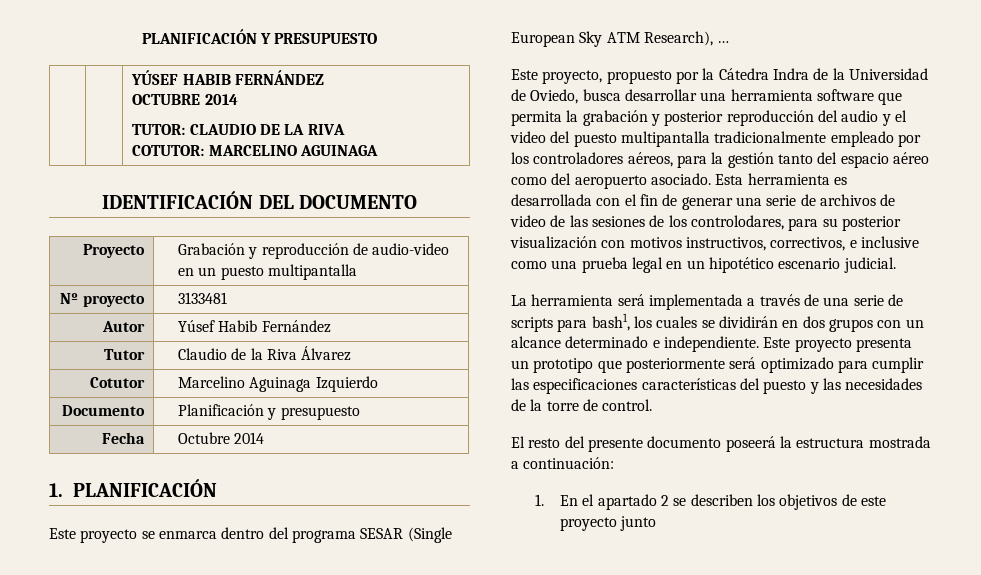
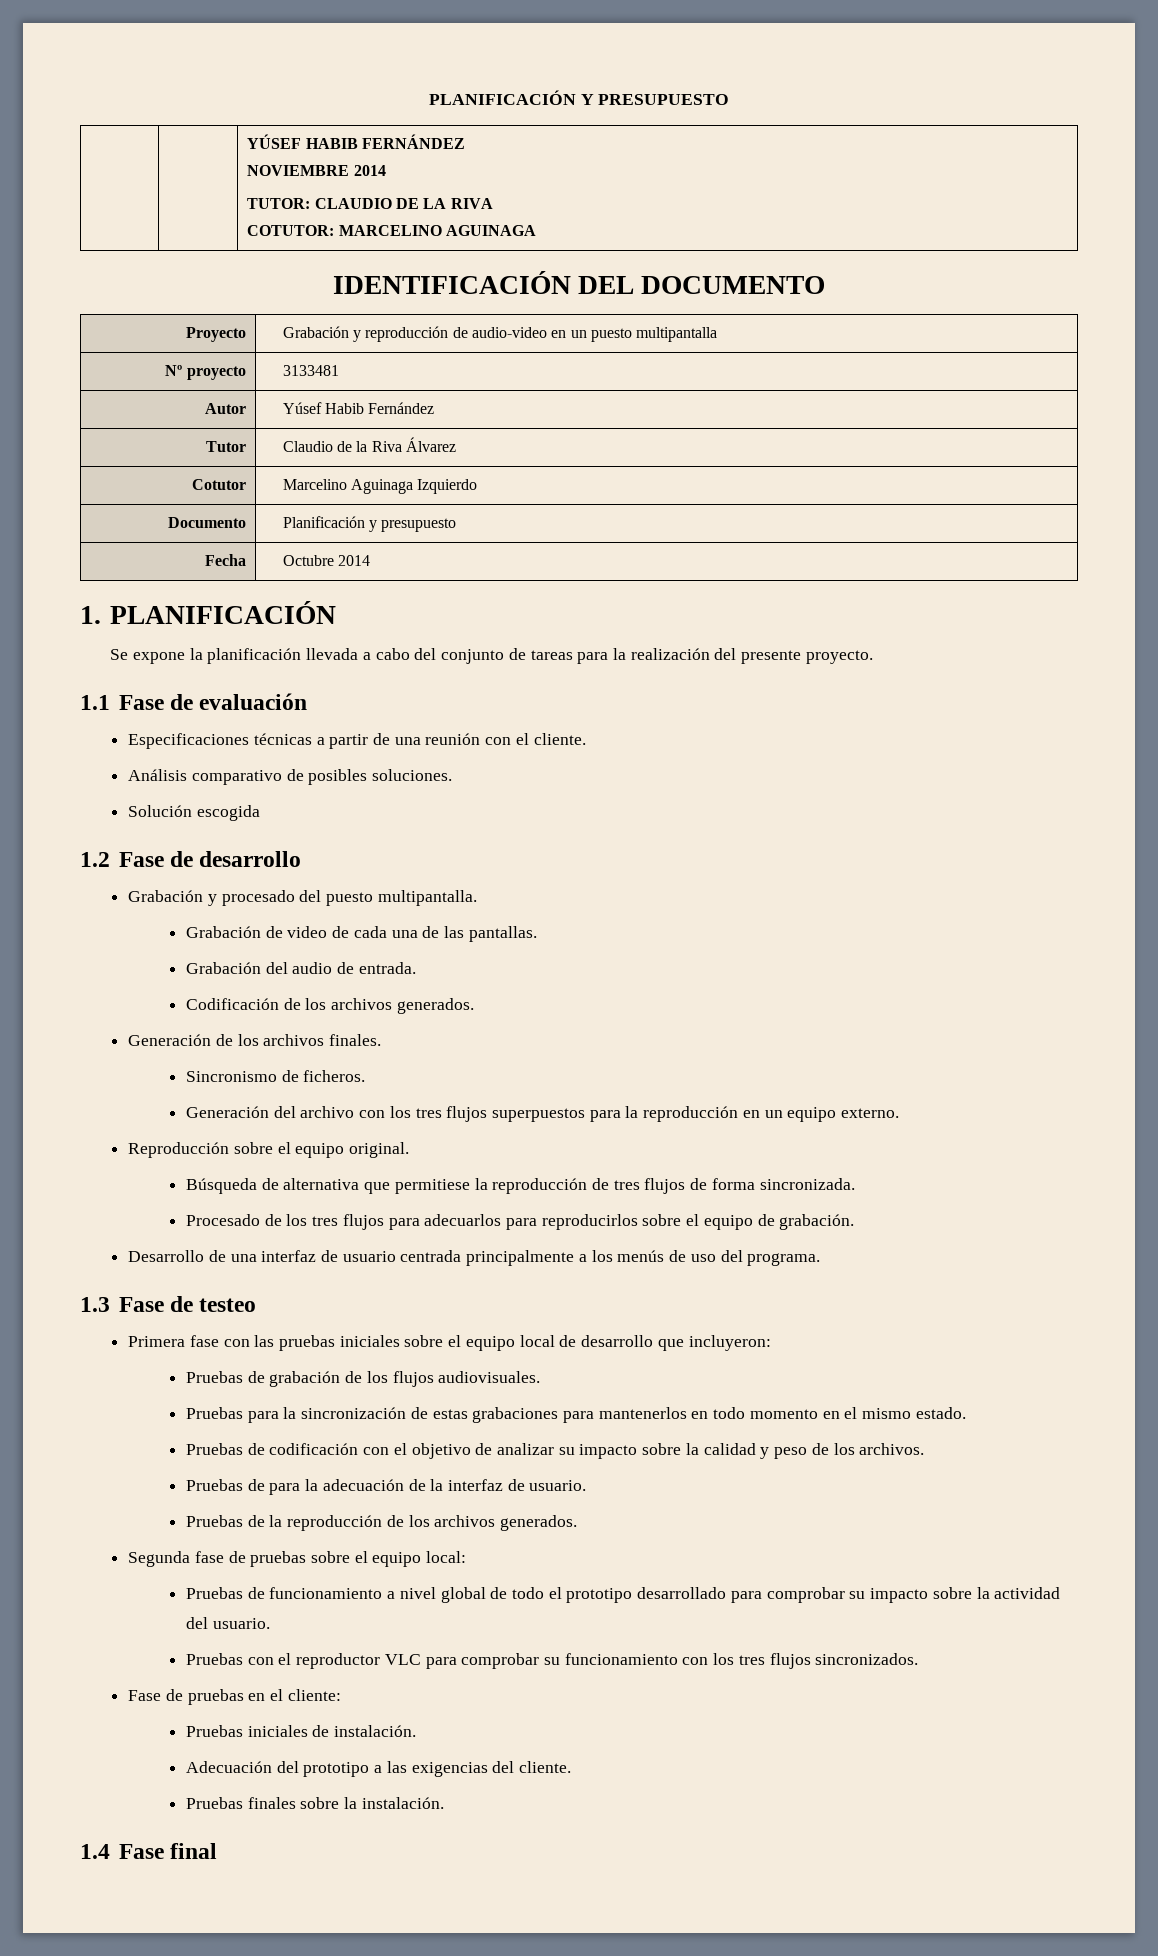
[132,94,201,105] OCTUBRE -> [247,165,350,176] NOVIEMBRE
[49,527,452,543] [511,31,730,47] [511,68,928,84] [511,89,903,105] [511,110,907,126] [510,131,921,147] [511,152,929,168] [511,173,847,189] [511,194,896,210] [510,215,901,231] [510,236,919,251] [511,257,896,273] [511,294,903,310] [511,313,924,332] [511,336,912,352] [511,357,925,373] [511,378,923,394] [511,399,653,411] [511,436,931,452] [511,457,615,469] [535,494,886,510] [559,516,657,531] Este proyecto se enmarca dentro del programa SESAR (Single European Sky ATM Research), … // Este proyecto, propuesto por la Cátedra Indra de la Universidad de Oviedo, busca desarrollar una herramienta software que permita la grabación y posterior reproducción del audio y el video del puesto multipantalla tradicionalmente empleado por los controladores aéreos, para la gestión tanto del espacio aéreo como del aeropuerto asociado. Esta herramienta es desarrollada con el fin de generar una serie de archivos de video de las sesiones de los controlodares, para su posterior visualización con motivos instructivos, correctivos, e inclusive como una prueba legal en un hipotético escenario judicial. // La herramienta será implementada a través de una serie de scripts para bash1, los cuales se dividirán en dos grupos con un alcance determinado e independiente. Este proyecto presenta un prototipo que posteriormente será optimizado para cumplir las especificaciones características del puesto y las necesidades de la torre de control. // El resto del presente documento poseerá la estructura mostrada a continuación: // 1. En el apartado 2 se describen los objetivos de este proyecto junto -> [110,648,873,664] [80,693,308,710] [128,733,586,749] [128,769,453,785] [128,805,260,821] [80,851,302,867] [128,890,477,906] [185,926,537,942] [185,962,416,974] [185,998,474,1014] [128,1034,382,1046] [185,1070,366,1082] [185,1106,900,1122] [128,1142,410,1158] [185,1178,855,1194] [185,1214,855,1230] [128,1250,821,1266] [80,1296,257,1312] [128,1335,771,1351] [185,1371,541,1387] [185,1407,966,1423] [185,1443,925,1459] [185,1479,587,1495] [185,1515,577,1531] [128,1551,467,1567] [185,1587,1061,1603] [185,1617,270,1629] [185,1653,919,1669] [128,1689,341,1705] [185,1725,417,1737] [185,1761,571,1777] [185,1797,444,1809] [80,1843,218,1859] Se expone la planificación llevada a cabo del conjunto de tareas para la realización del presente proyecto. // 1.1 Fase de evaluación // Especificaciones técnicas a partir de una reunión con el cliente. // Análisis comparativo de posibles soluciones. // Solución escogida // 1.2 Fase de desarrollo // Grabación y procesado del puesto multipantalla. // Grabación de video de cada una de las pantallas. // Grabación del audio de entrada. // Codificación de los archivos generados. // Generación de los archivos finales. // Sincronismo de ficheros. // Generación del archivo con los tres flujos superpuestos para la reproducción en un equipo externo. // Reproducción sobre el equipo original. // Búsqueda de alternativa que permitiese la reproducción de tres flujos de forma sincronizada. // Procesado de los tres flujos para adecuarlos para reproducirlos sobre el equipo de grabación. // Desarrollo de una interfaz de usuario centrada principalmente a los menús de uso del programa. // 1.3 Fase de testeo // Primera fase con las pruebas iniciales sobre el equipo local de desarrollo que incluyeron: // Pruebas de grabación de los flujos audiovisuales. // Pruebas para la sincronización de estas grabaciones para mantenerlos en todo momento en el mismo estado. // Pruebas de codificación con el objetivo de analizar su impacto sobre la calidad y peso de los archivos. // Pruebas de para la adecuación de la interfaz de usuario. // Pruebas de la reproducción de los archivos generados. // Segunda fase de pruebas sobre el equipo local: // Pruebas de funcionamiento a nivel global de todo el prototipo desarrollado para comprobar su impacto sobre la actividad del usuario. // Pruebas con el reproductor VLC para comprobar su funcionamiento con los tres flujos sincronizados. // Fase de pruebas en el cliente: // Pruebas iniciales de instalación. // Adecuación del prototipo a las exigencias del cliente. // Pruebas finales sobre la instalación. // 1.4 Fase final

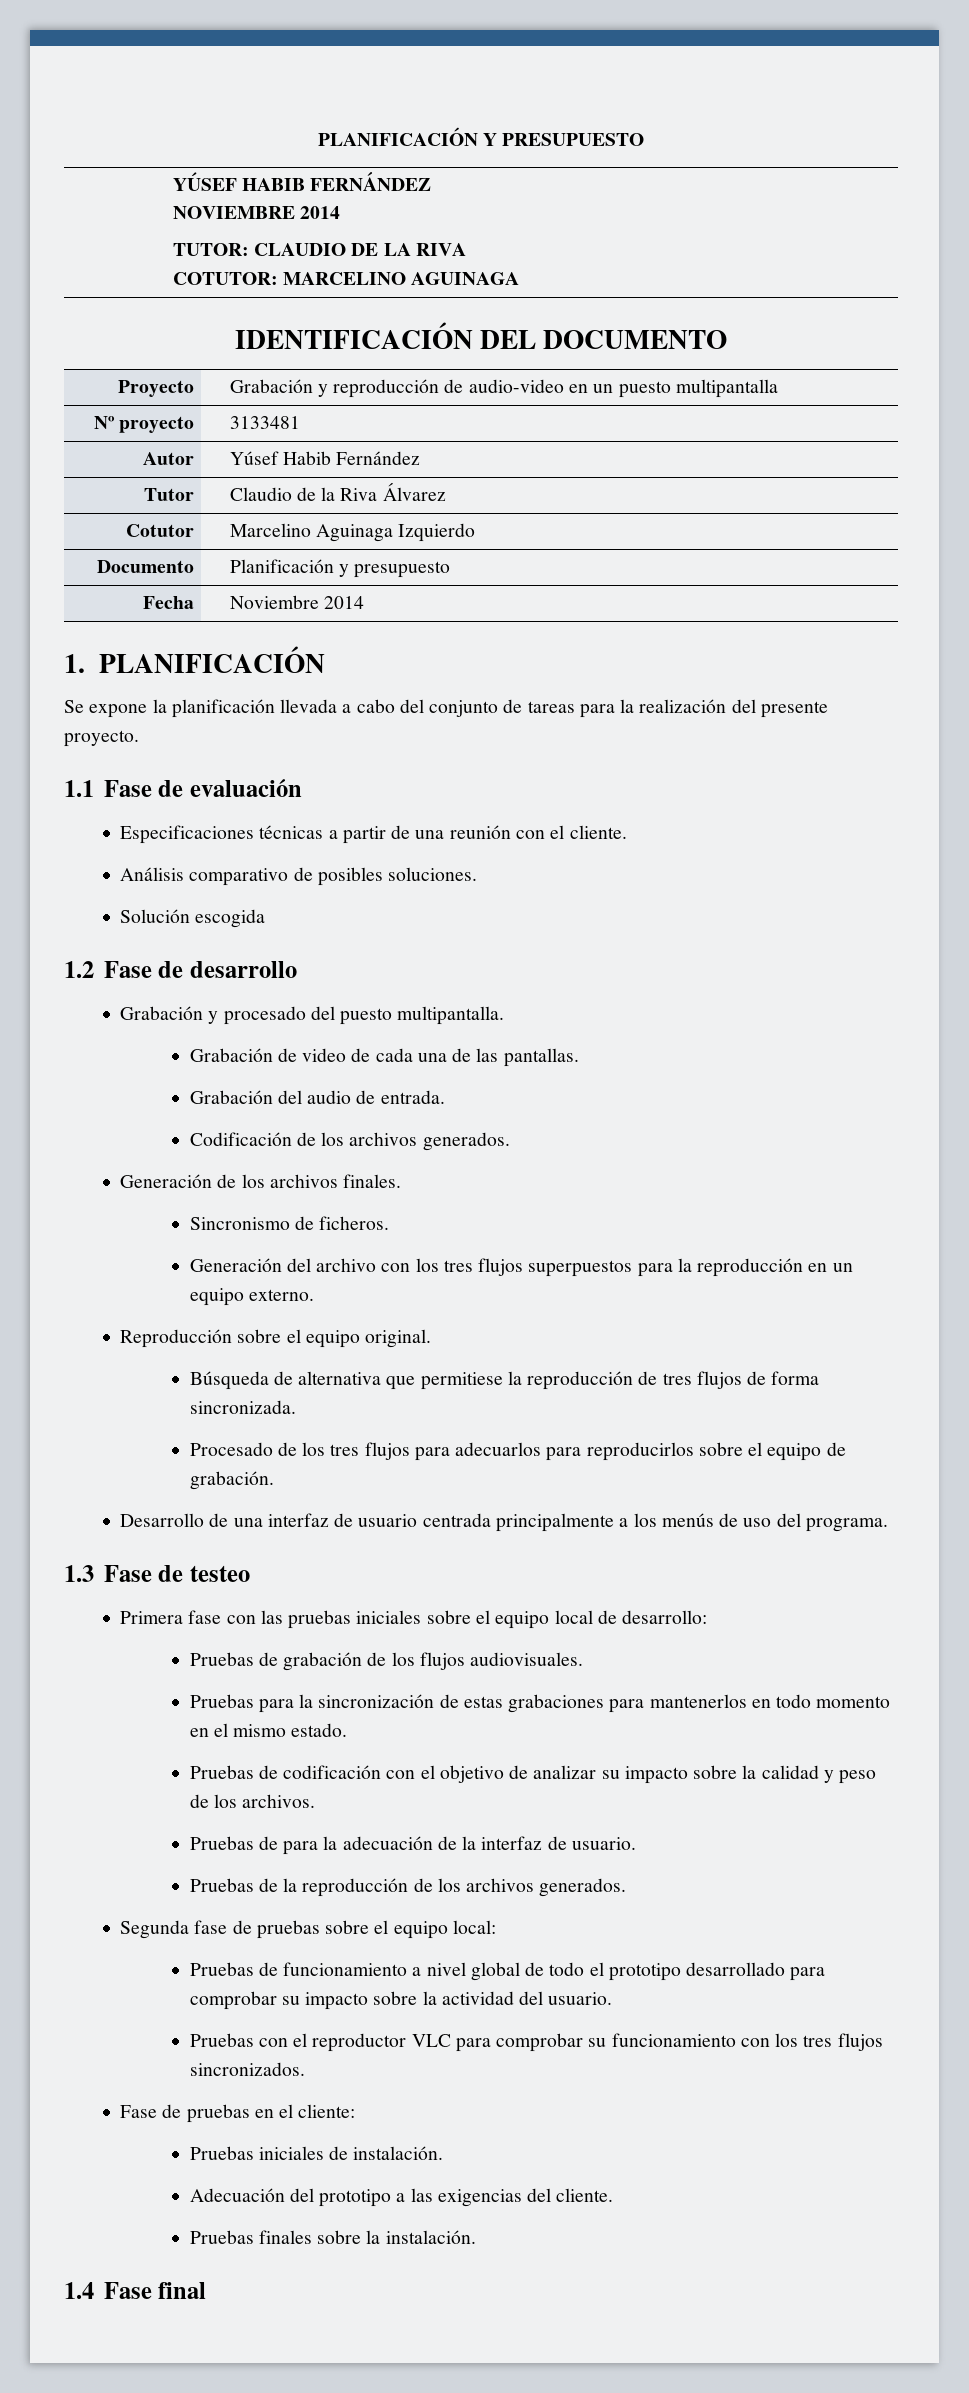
[282,555,334,566] Octubre -> [229,595,319,609] Noviembre
[581,1335,771,1351] desarrollo que incluyeron: -> [622,1610,708,1624] desarrollo:

